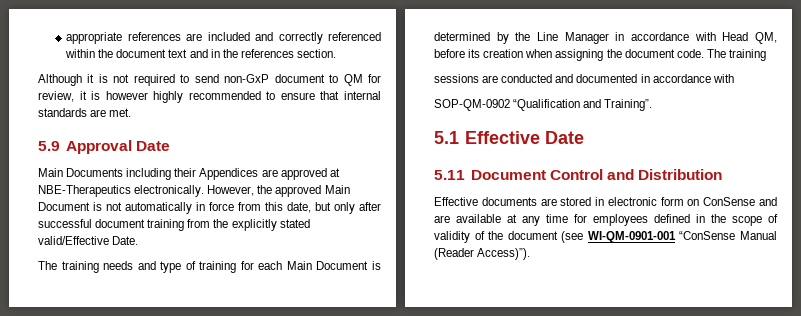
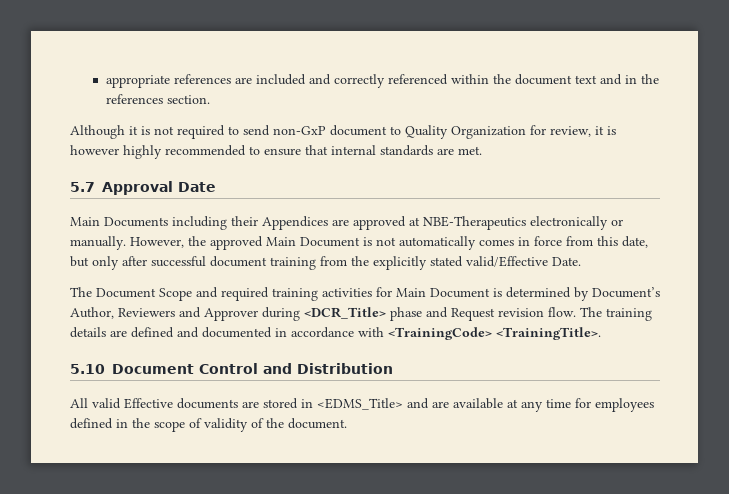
[343,74,363,86] QM -> [405,125,526,139] Quality Organization
[38,141,60,151] 5.9 -> [70,182,95,192] 5.7
[134,185,205,197] electronically. -> [530,216,623,230] [70,236,126,250] electronically or manually.
(192, 208) none -> [479,239,514,246] comes
[61,261,283,273] training needs and type of training for each -> [96,287,392,301] Document Scope and required training activities for
[515,32,777,44] [434,49,766,61] [434,74,553,83] the Line Manager in accordance with Head QM, before its creation when assigning the document code. The training // sessions are conducted -> [592,287,660,298] [70,307,652,321] [70,327,174,338] Document’s Author, Reviewers and Approver during <DCR_Title> phase and Request revision flow. The training details are defined
[434,99,653,111] [434,131,584,144] [434,170,465,180] // SOP-QM-0902 “Qualification and Training”. // 5.1 Effective Date // 5.11 -> [388,327,601,340] [70,364,105,374] <TrainingCode> <TrainingTitle>. // 5.10
(723, 174) none -> [70,398,121,409] All valid
[607,197,756,206] electronic form on ConSense -> [317,398,403,410] <EDMS_Title>
[507,231,777,243] [434,248,531,260] document (see WI-QM-0901-001 “ConSense Manual (Reader Access)”). -> [288,418,347,429] document.

